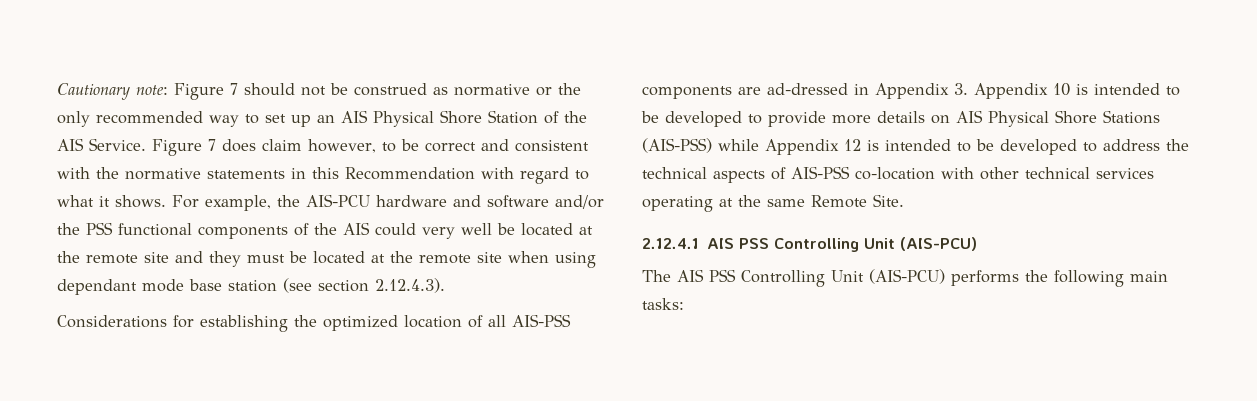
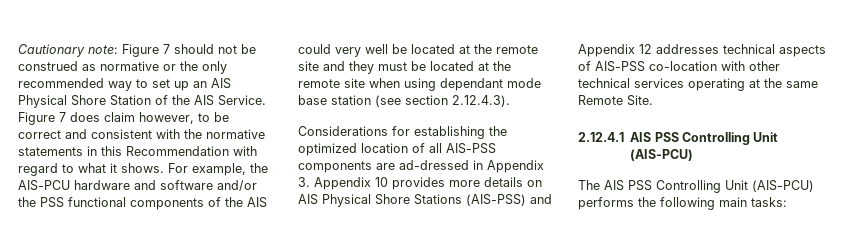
[1076,83,1180,96] [641,111,826,127] is intended to be developed to provide -> [392,177,445,190] provides
[718,139,759,151] while -> [530,194,552,204] and
[867,139,1189,155] is intended to be developed to address the -> [656,44,719,54] addresses

